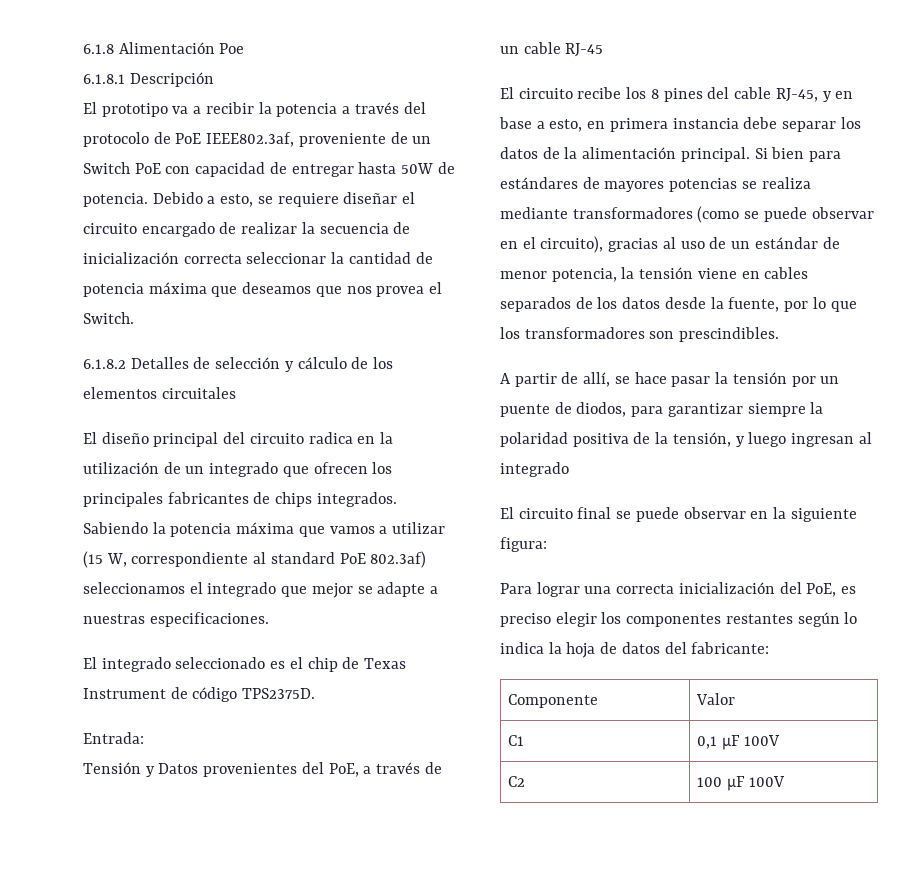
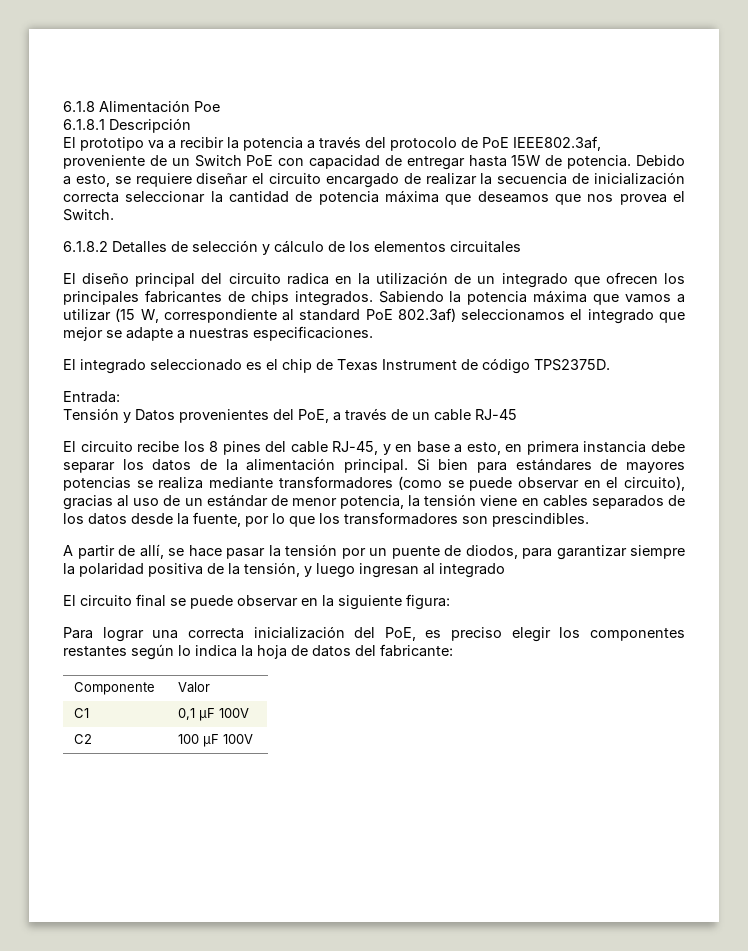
[401,163,434,174] 50W -> [511,155,541,166] 15W

